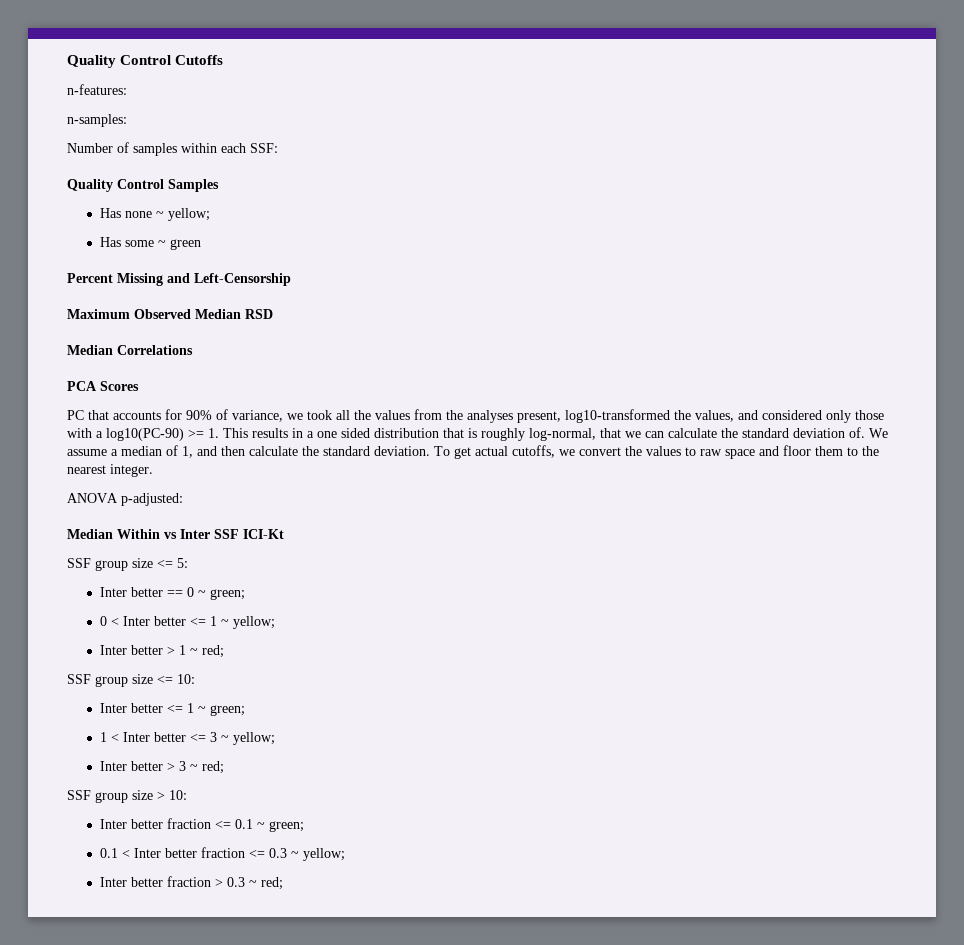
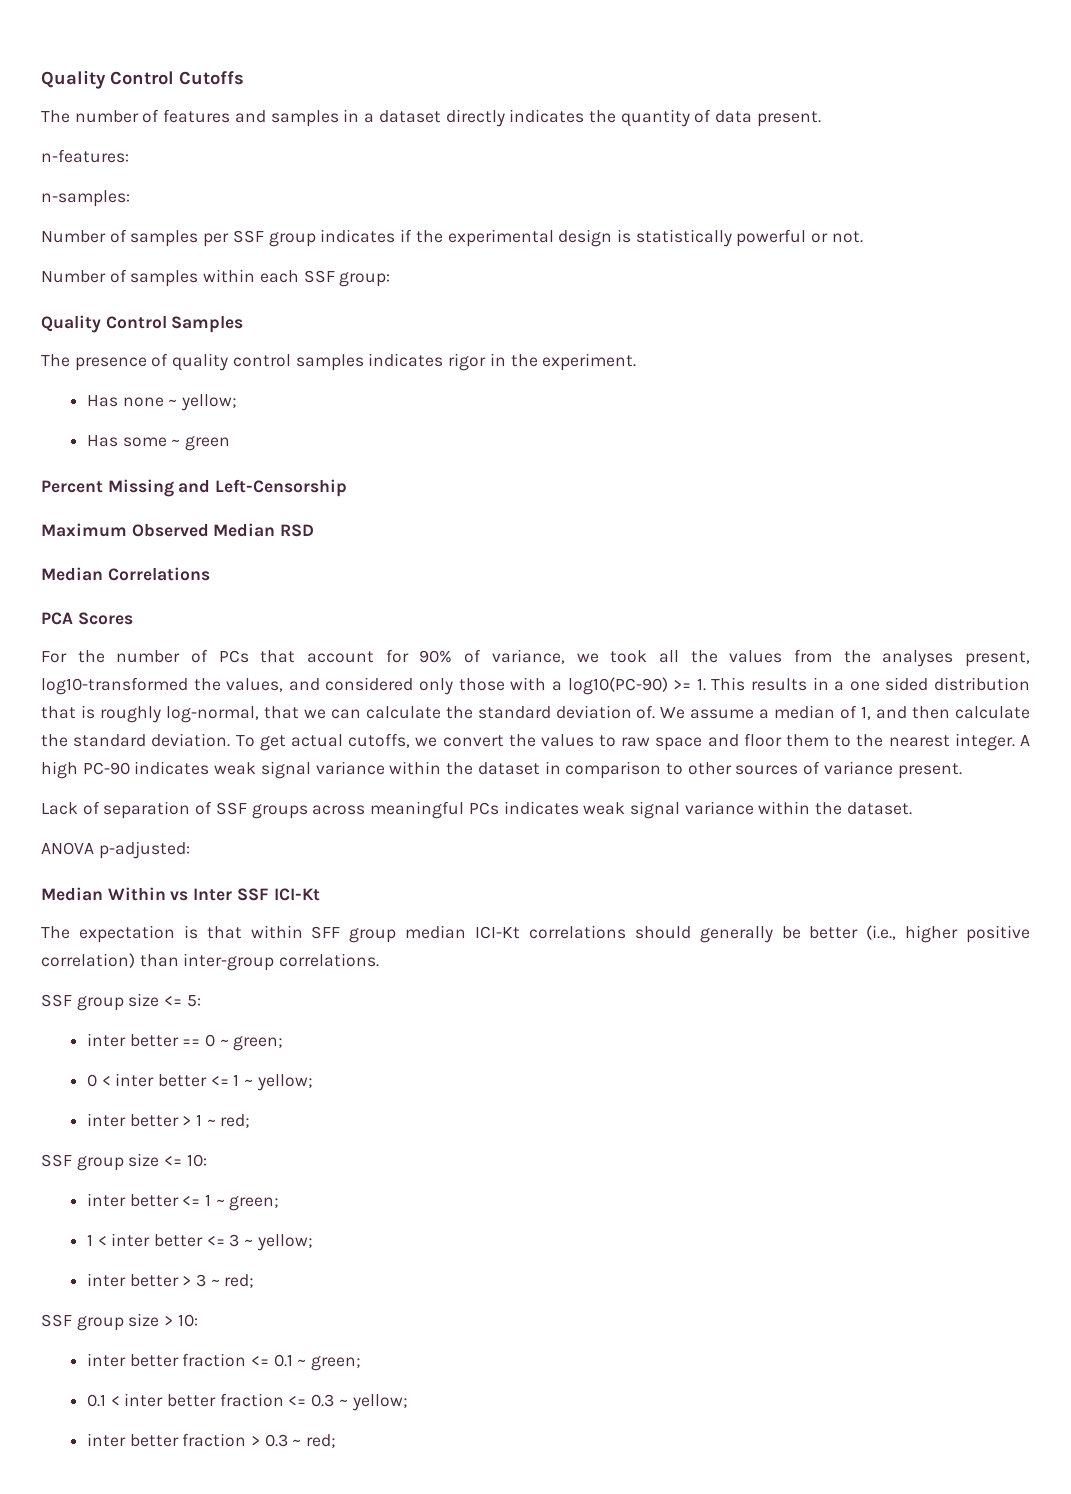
[67,84,127,95] [67,114,127,127] n-features: // n-samples: -> [41,109,821,127] [41,149,129,163] [41,190,130,207] [41,229,863,247] The number of features and samples in a dataset directly indicates the quantity of data present. // n-features: // n-samples: // Number of samples per SSF group indicates if the experimental design is statistically powerful or not.
[250,143,278,153] SSF: -> [303,270,391,287] SSF group:
(219, 185) none -> [41,353,637,371] // The presence of quality control samples indicates rigor in the experiment.
[67,410,161,420] PC that accounts -> [41,649,375,663] For the number of PCs that account
(153, 470) none -> [1019,735,1030,746] [41,761,962,779] [41,801,912,819] A high PC-90 indicates weak signal variance within the dataset in comparison to other sources of variance present. // Lack of separation of SSF groups across meaningful PCs indicates weak signal variance within the dataset.
(284, 534) none -> [41,925,1030,943] [41,953,380,971] // The expectation is that within SFF group median ICI-Kt correlations should generally be better (i.e., higher positive correlation) than inter-group correlations.
[99,587,127,597] Inter -> [86,1033,126,1047] inter
[122,616,150,626] Inter -> [115,1073,155,1087] inter
[99,645,127,655] Inter -> [86,1113,126,1127] inter
[99,703,127,713] Inter -> [86,1193,126,1207] inter
[122,732,150,742] Inter -> [111,1233,151,1247] inter
[99,761,127,771] Inter -> [86,1273,126,1287] inter
[99,819,127,829] Inter -> [86,1353,126,1367] inter
[133,848,161,858] Inter -> [124,1393,164,1407] inter
[99,877,127,887] Inter -> [86,1433,126,1447] inter

